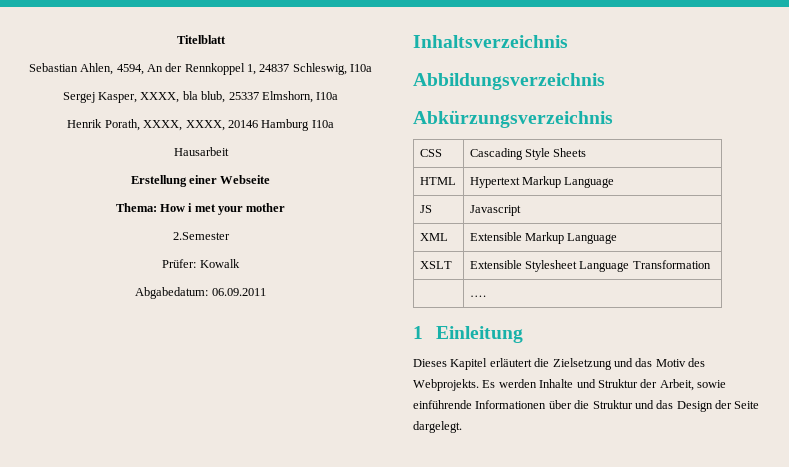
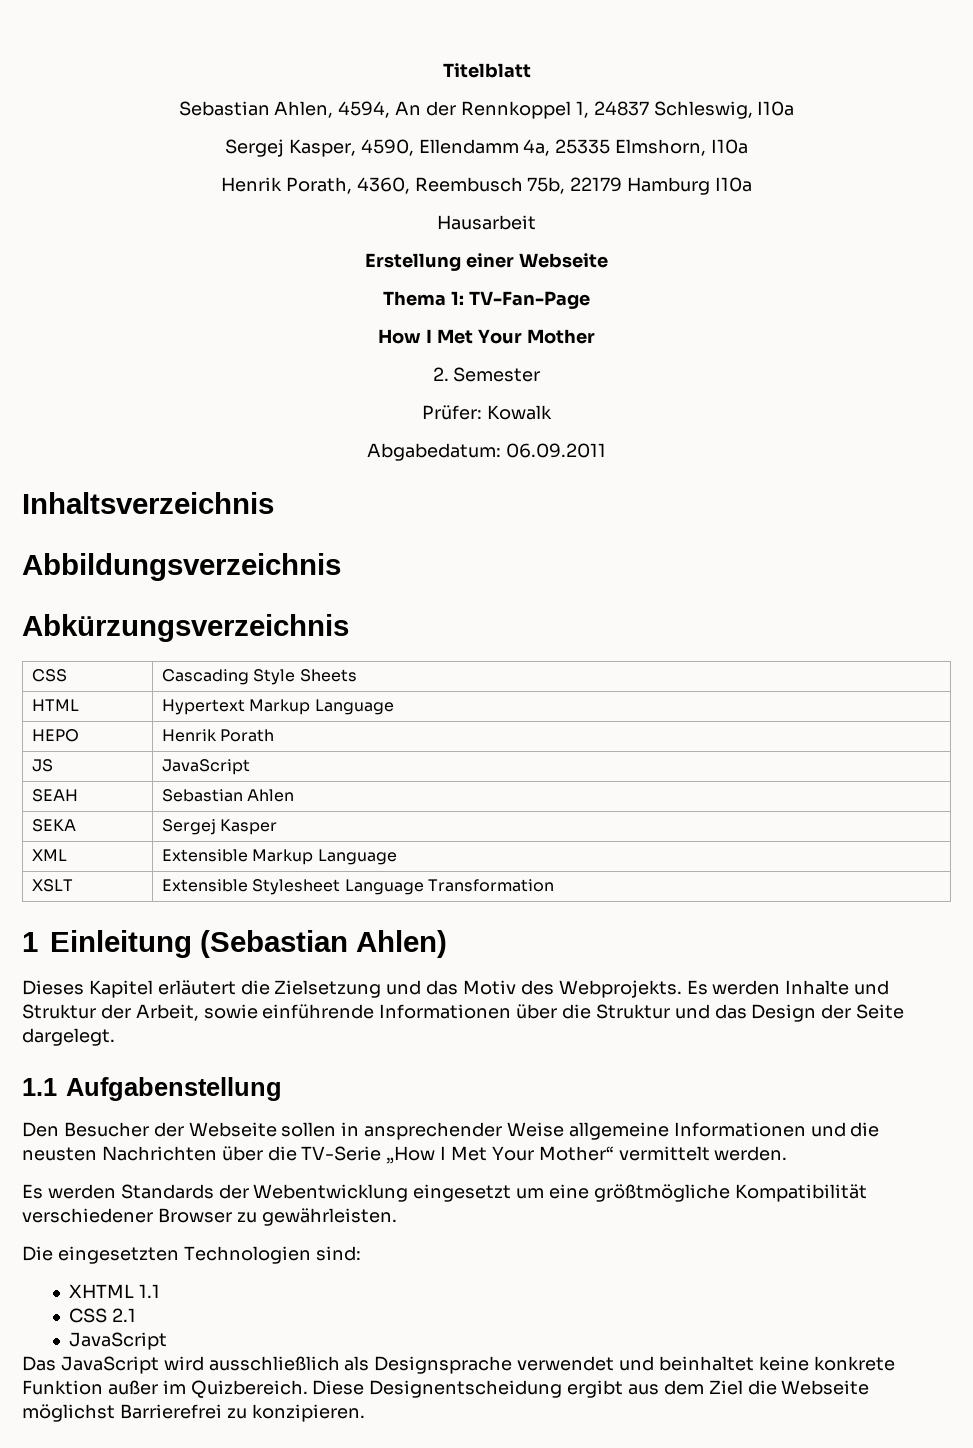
[140,91,259,103] XXXX, bla blub, 25337 -> [360,139,611,156] 4590, Ellendamm 4a, 25335
[143,120,258,131] XXXX, XXXX, 20146 -> [356,177,623,194] 4360, Reembusch 75b, 22179
[115,203,286,215] [172,232,230,240] Thema: How i met your mother // 2.Semester -> [383,291,590,309] [378,329,595,344] [432,367,541,382] Thema 1: TV-Fan-Page // How I Met Your Mother // 2. Semester
[419,205,432,213] [469,205,521,216] JS | Javascript -> [32,729,80,742] [162,729,275,742] [32,759,54,772] [162,759,251,775] [32,789,79,802] [162,789,295,802] [32,819,77,832] [162,819,278,835] HEPO | Henrik Porath // JS | JavaScript // SEAH | Sebastian Ahlen // SEKA | Sergej Kasper
[469,295,486,297] // | …. -> (555, 885) none
(524, 334) none -> [199,930,447,958] (Sebastian Ahlen)
(462, 427) none -> [22,1077,282,1101] [22,1122,880,1140] [22,1146,788,1164] [22,1184,867,1202] [22,1208,397,1226] [22,1246,361,1264] [69,1284,161,1298] [69,1308,137,1323] [69,1332,168,1350] [22,1356,895,1374] [22,1380,870,1398] [22,1404,365,1422] // 1.1 Aufgabenstellung // Den Besucher der Webseite sollen in ansprechender Weise allgemeine Informationen und die neusten Nachrichten über die TV-Serie „How I Met Your Mother“ vermittelt werden. // Es werden Standards der Webentwicklung eingesetzt um eine größtmögliche Kompatibilität verschiedener Browser zu gewährleisten. // Die eingesetzten Technologien sind: // XHTML 1.1 // CSS 2.1 // JavaScript // Das JavaScript wird ausschließlich als Designsprache verwendet und beinhaltet keine konkrete Funktion außer im Quizbereich. Diese Designentscheidung ergibt aus dem Ziel die Webseite möglichst Barrierefrei zu konzipieren.

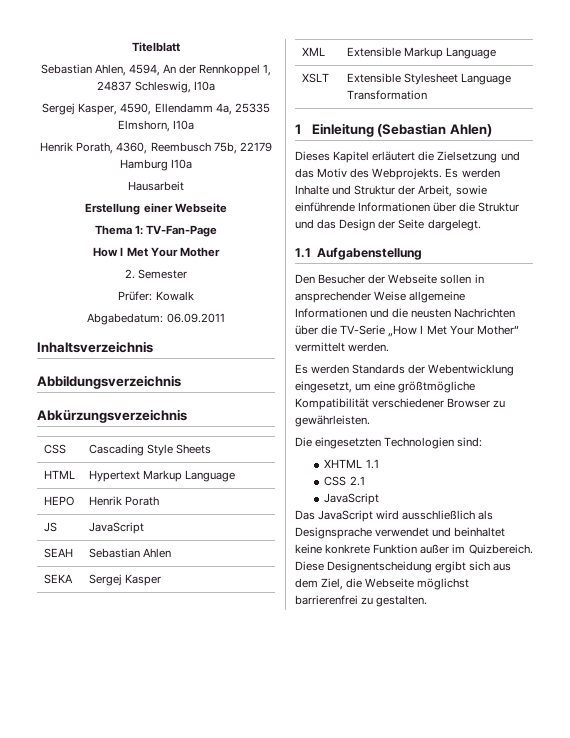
[413,1184,512,1202] eingesetzt -> [295,381,352,393] eingesetzt,
(624, 1389) none -> [469,561,491,571] sich
[708,1380,743,1395] Ziel -> [321,578,344,590] Ziel,
[119,1404,365,1422] Barrierefrei zu konzipieren. -> [295,595,428,607] barrierenfrei zu gestalten.

